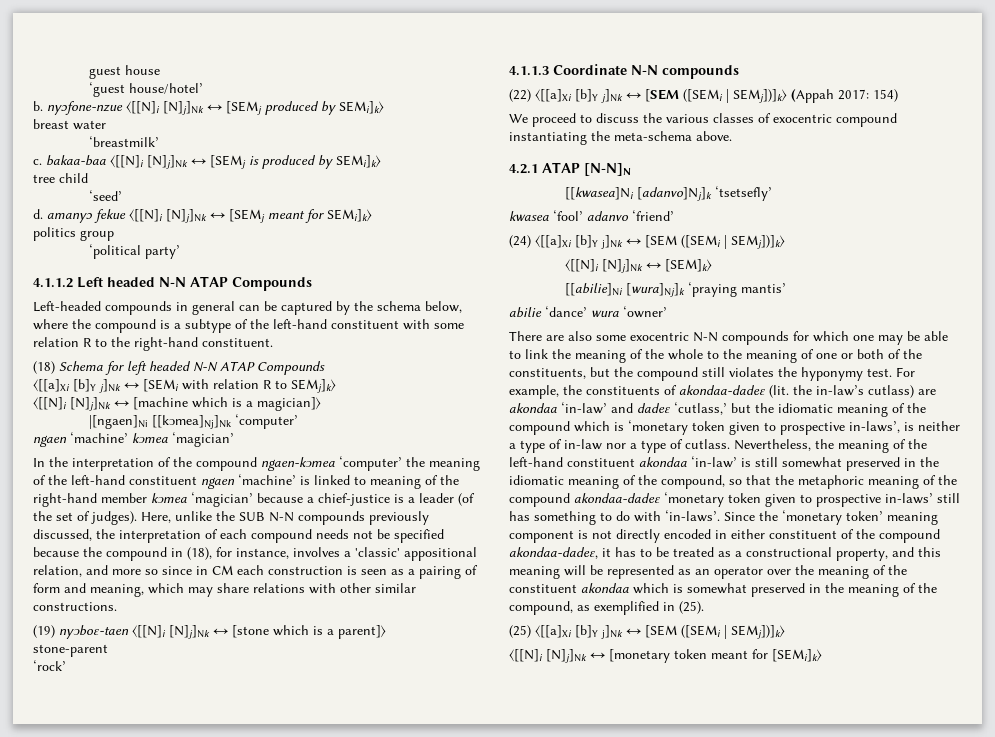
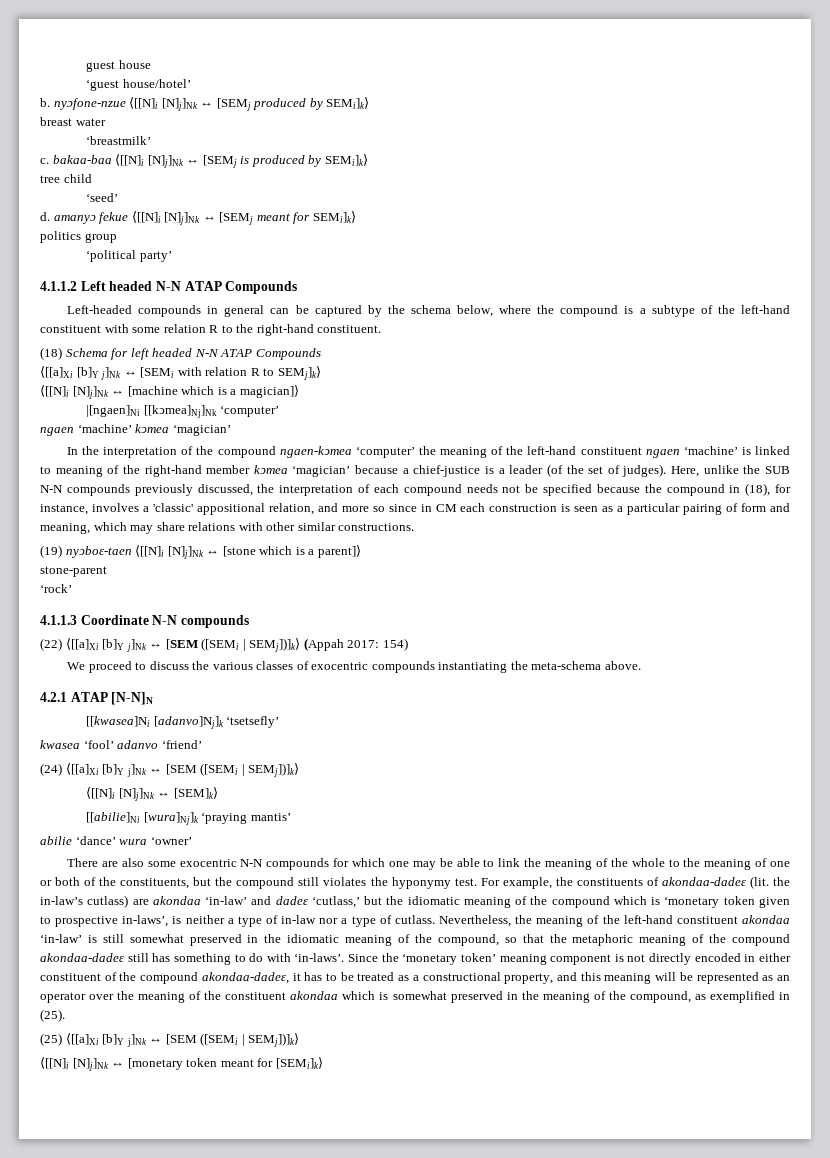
(415, 572) none -> [627,503,681,515] particular
[836,113,897,127] compound -> [371,661,435,673] compounds
[664,492,933,507] ‘monetary token given to prospective in-laws’ -> (125, 957) none

